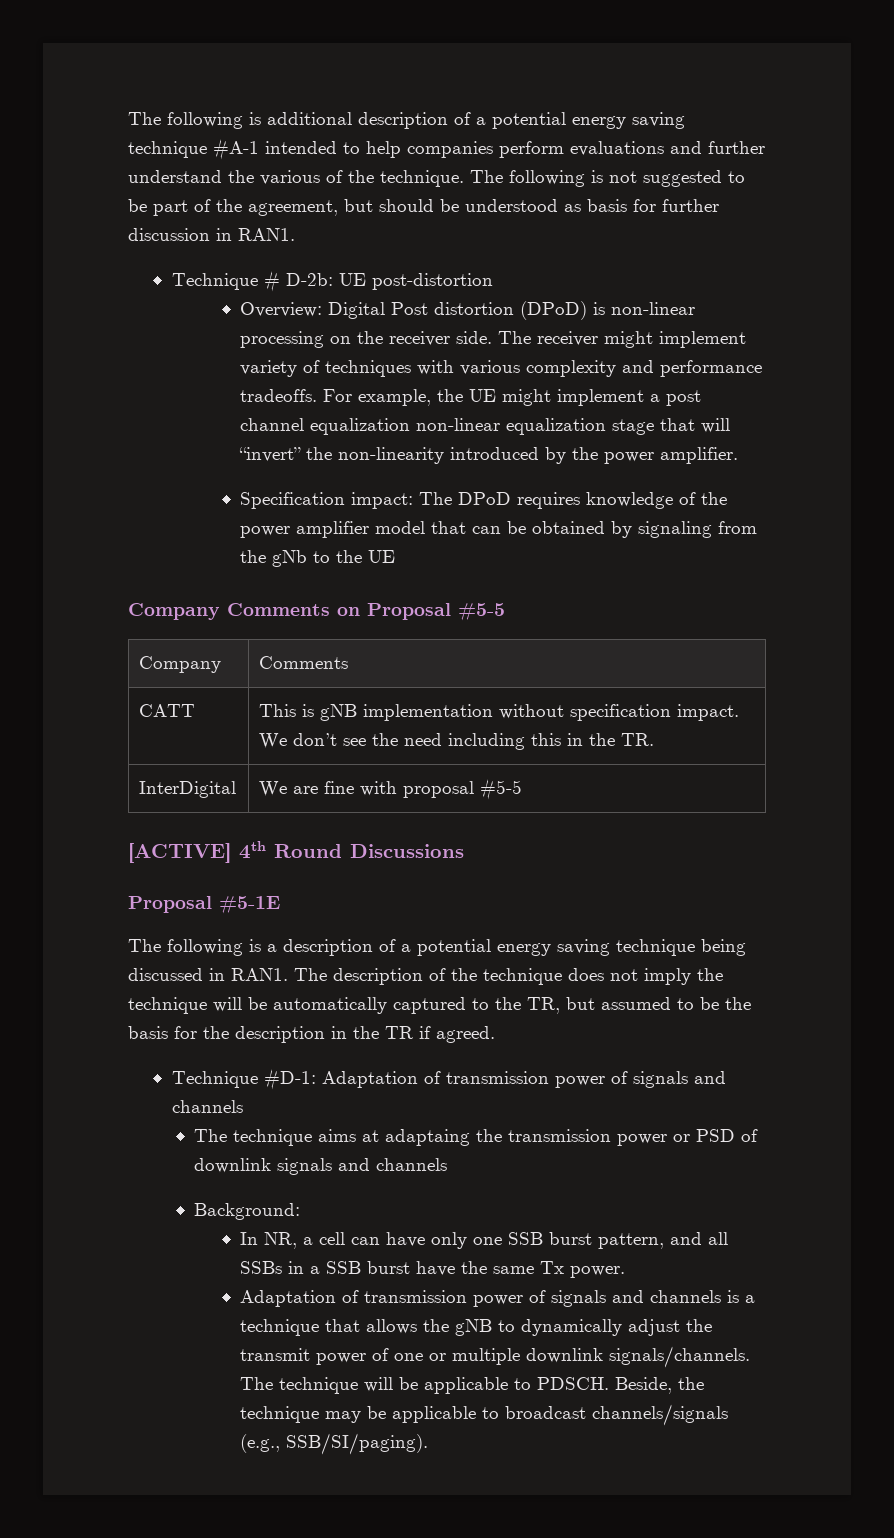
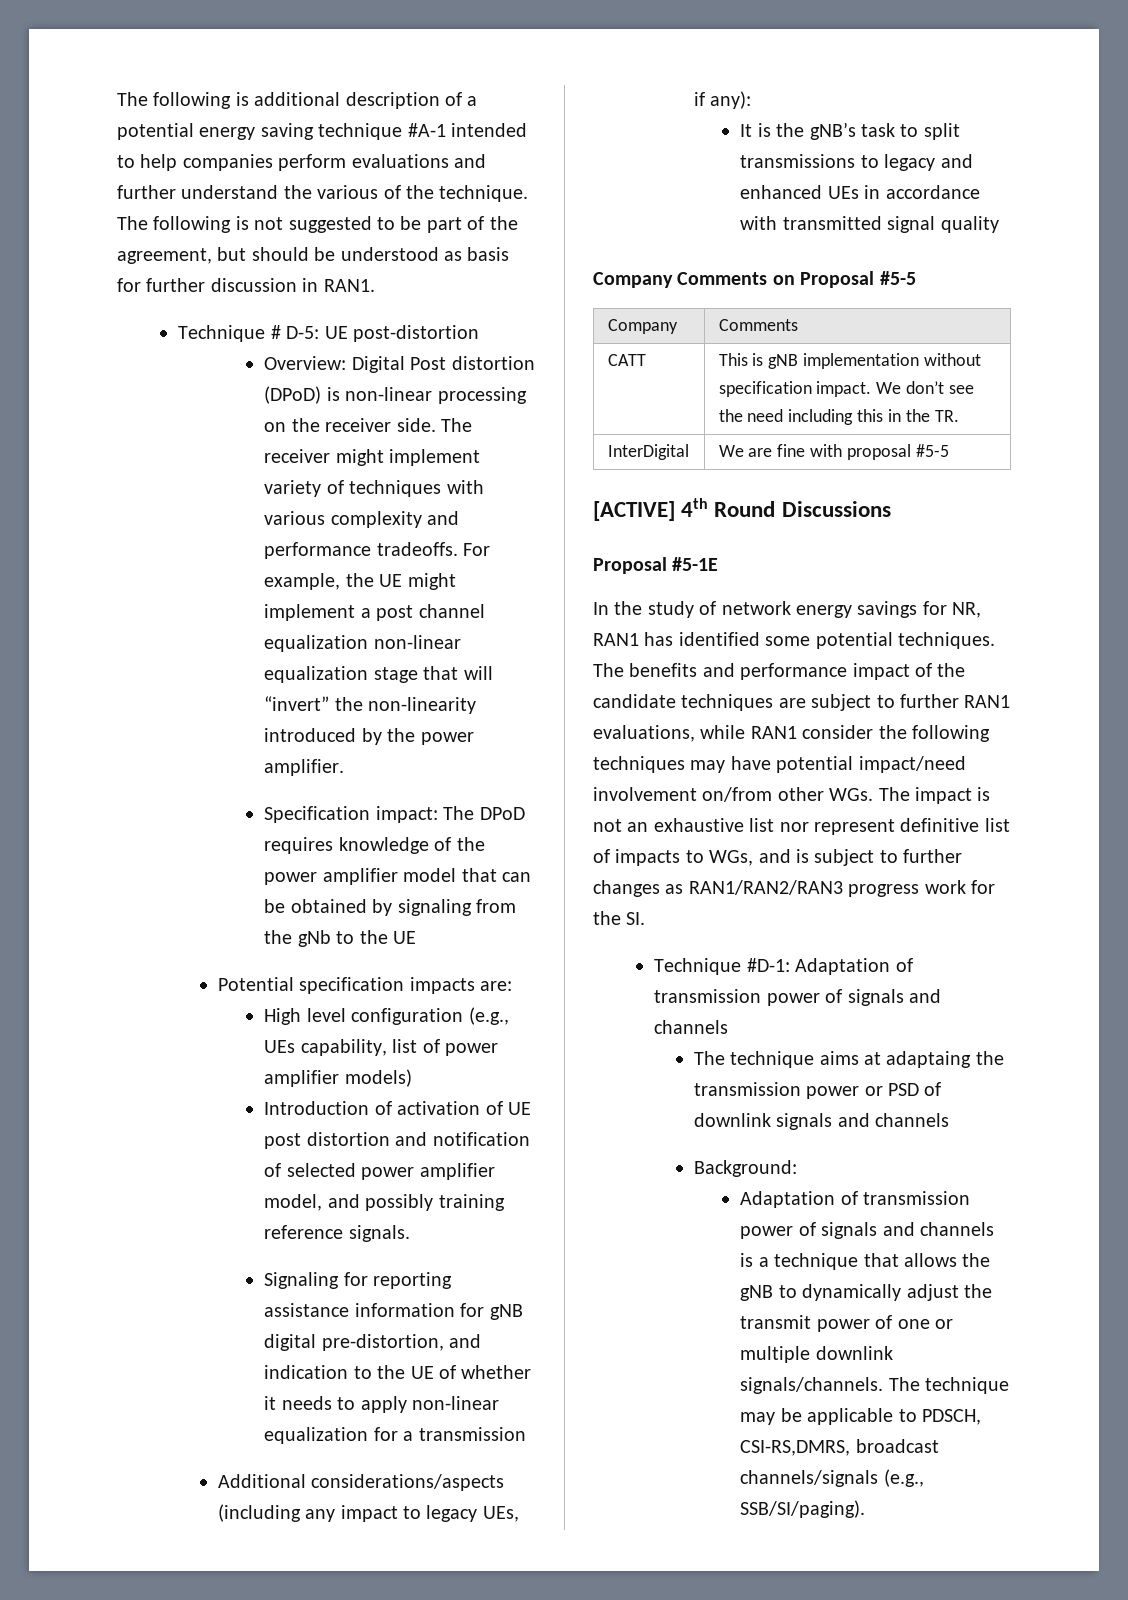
[285,273,333,286] D-2b: -> [286,326,320,339] D-5:
(395, 556) none -> [217,977,513,994] [264,1007,509,1025] [264,1039,498,1056] [264,1069,412,1087] [264,1101,531,1115] [264,1132,530,1149] [264,1163,495,1180] [264,1194,505,1211] [264,1225,410,1242] [264,1272,453,1289] [264,1303,523,1320] [264,1334,482,1351] [264,1365,532,1379] [264,1396,499,1413] [264,1427,526,1444] [217,1474,505,1491] [217,1504,519,1522] [693,91,752,109] [740,122,960,140] [740,154,973,171] [740,185,980,199] [740,216,999,233] // Potential specification impacts are: // High level configuration (e.g., UEs capability, list of power amplifier models) // Introduction of activation of UE post distortion and notification of selected power amplifier model, and possibly training reference signals. // Signaling for reporting assistance information for gNB digital pre-distortion, and indication to the UE of whether it needs to apply non-linear equalization for a transmission // Additional considerations/aspects (including any impact to legacy UEs, if any): // It is the gNB’s task to split transmissions to legacy and enhanced UEs in accordance with transmitted signal quality
[128,939,746,956] [128,968,723,985] [128,997,751,1014] [128,1026,495,1043] The following is a description of a potential energy saving technique being discussed in RAN1. The description of the technique does not imply the technique will be automatically captured to the TR, but assumed to be the basis for the description in the TR if agreed. -> [593,601,982,618] [593,632,995,649] [593,663,966,680] [593,694,1011,711] [593,725,990,742] [593,756,966,773] [593,787,991,804] [593,818,1010,835] [593,849,963,866] [593,880,995,897] [593,911,646,925] In the study of network energy savings for NR, RAN1 has identified some potential techniques. The benefits and performance impact of the candidate techniques are subject to further RAN1 evaluations, while RAN1 consider the following techniques may have potential impact/need involvement on/from other WGs. The impact is not an exhaustive list nor represent definitive list of impacts to WGs, and is subject to further changes as RAN1/RAN2/RAN3 progress work for the SI.
[239,1232,728,1249] [239,1261,625,1278] // In NR, a cell can have only one SSB burst pattern, and all SSBs in a SSB burst have the same Tx power. -> (797, 1168) none
[363,1377,704,1394] [239,1406,319,1423] will be applicable to PDSCH. Beside, the technique -> (1010, 1385) none
(499, 1413) none -> [922,1409,981,1425] [740,1440,851,1456] PDSCH, CSI-RS,DMRS,

